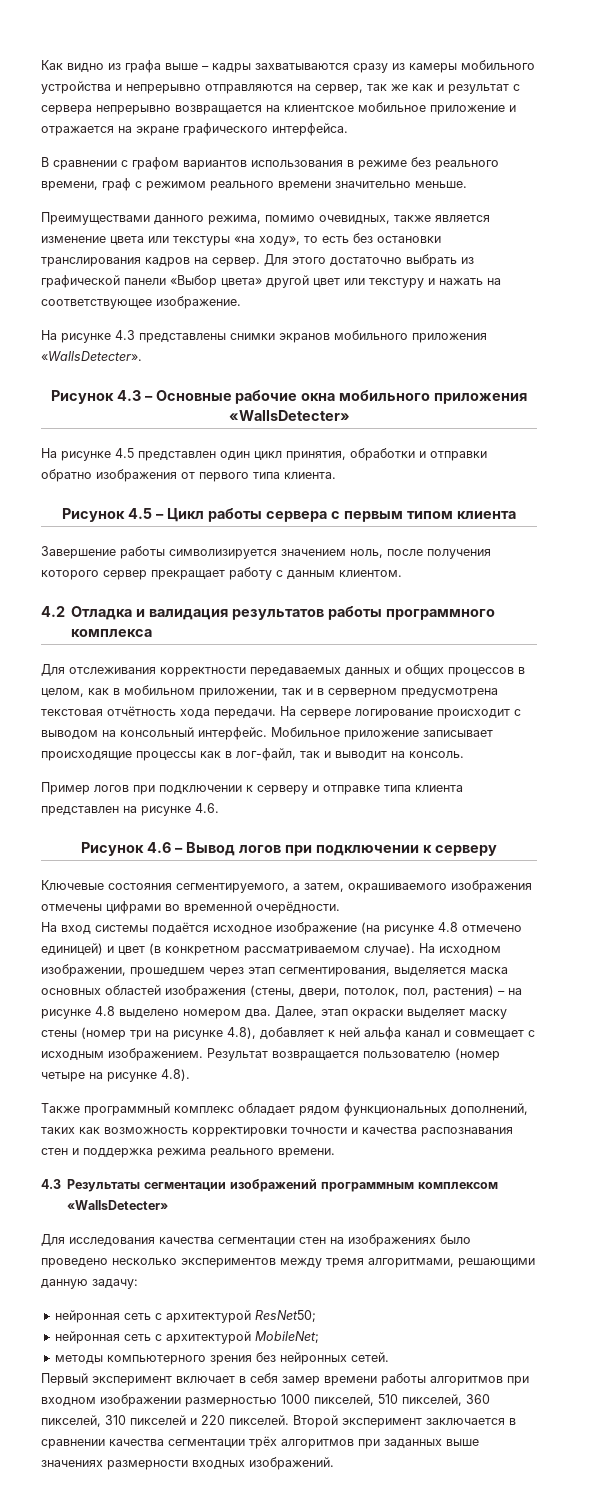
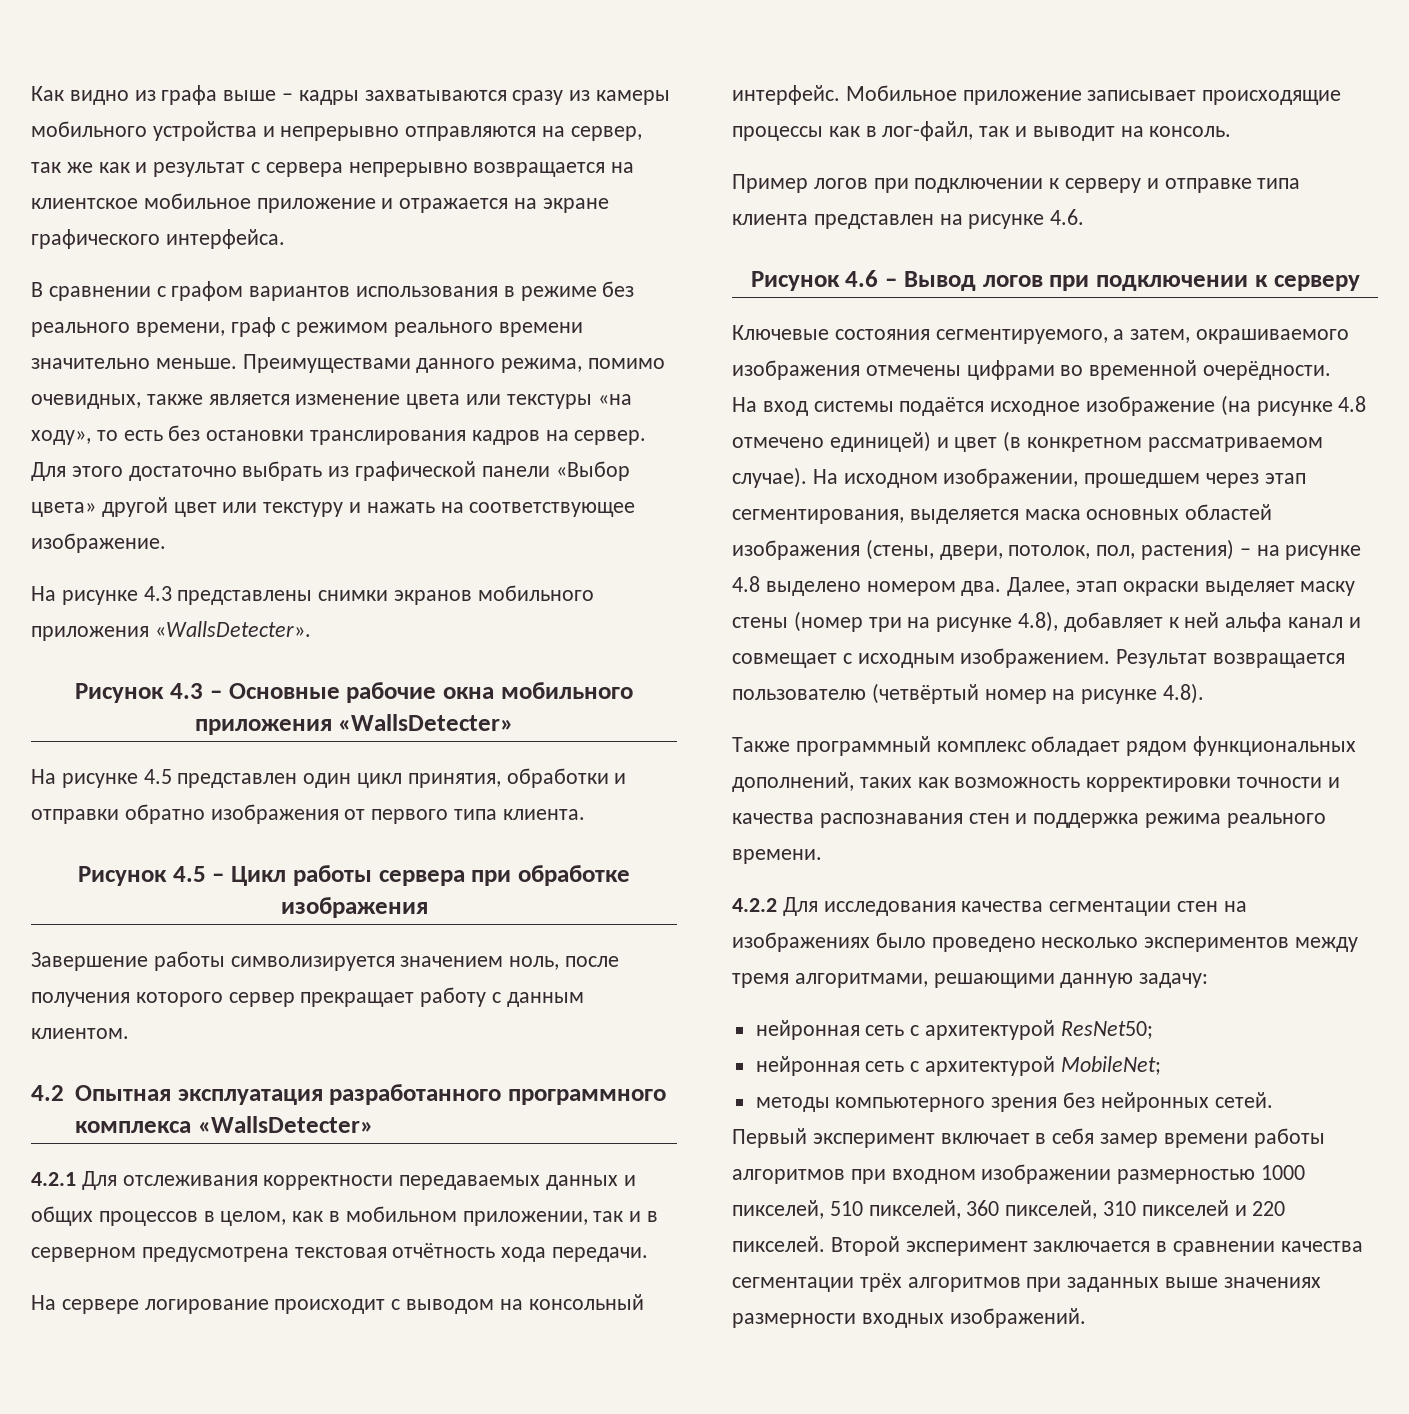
(467, 184) // -> (237, 363) none
[330,511,516,522] с первым типом клиента -> [471,865,631,886] [280,897,428,918] при обработке изображения
[71,606,382,620] Отладка и валидация результатов работы -> [74,1084,502,1105] Опытная эксплуатация разработанного
(153, 633) // -> [197,1116,373,1133] [31,1172,76,1186] «WallsDetecter» // 4.2.1
(276, 714) none -> (649, 1254) //
[455,1048,500,1061] [41,1072,85,1082] (номер четыре -> [871,683,1047,704] (четвёртый номер
[41,1179,499,1192] [67,1200,169,1210] 4.3 Результаты сегментации изображений программным комплексом «WallsDetecter» // -> [732,898,777,912] 4.2.2

